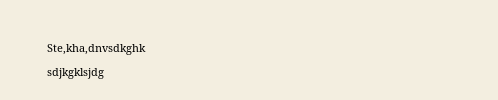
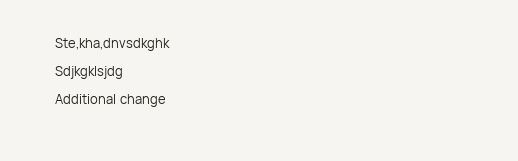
[47,68,104,79] sdjkgklsjdg -> [55,66,123,79] [55,94,166,107] Sdjkgklsjdg // Additional change

